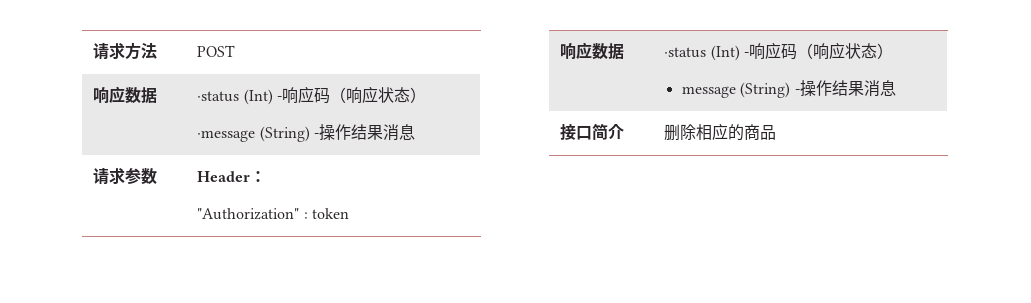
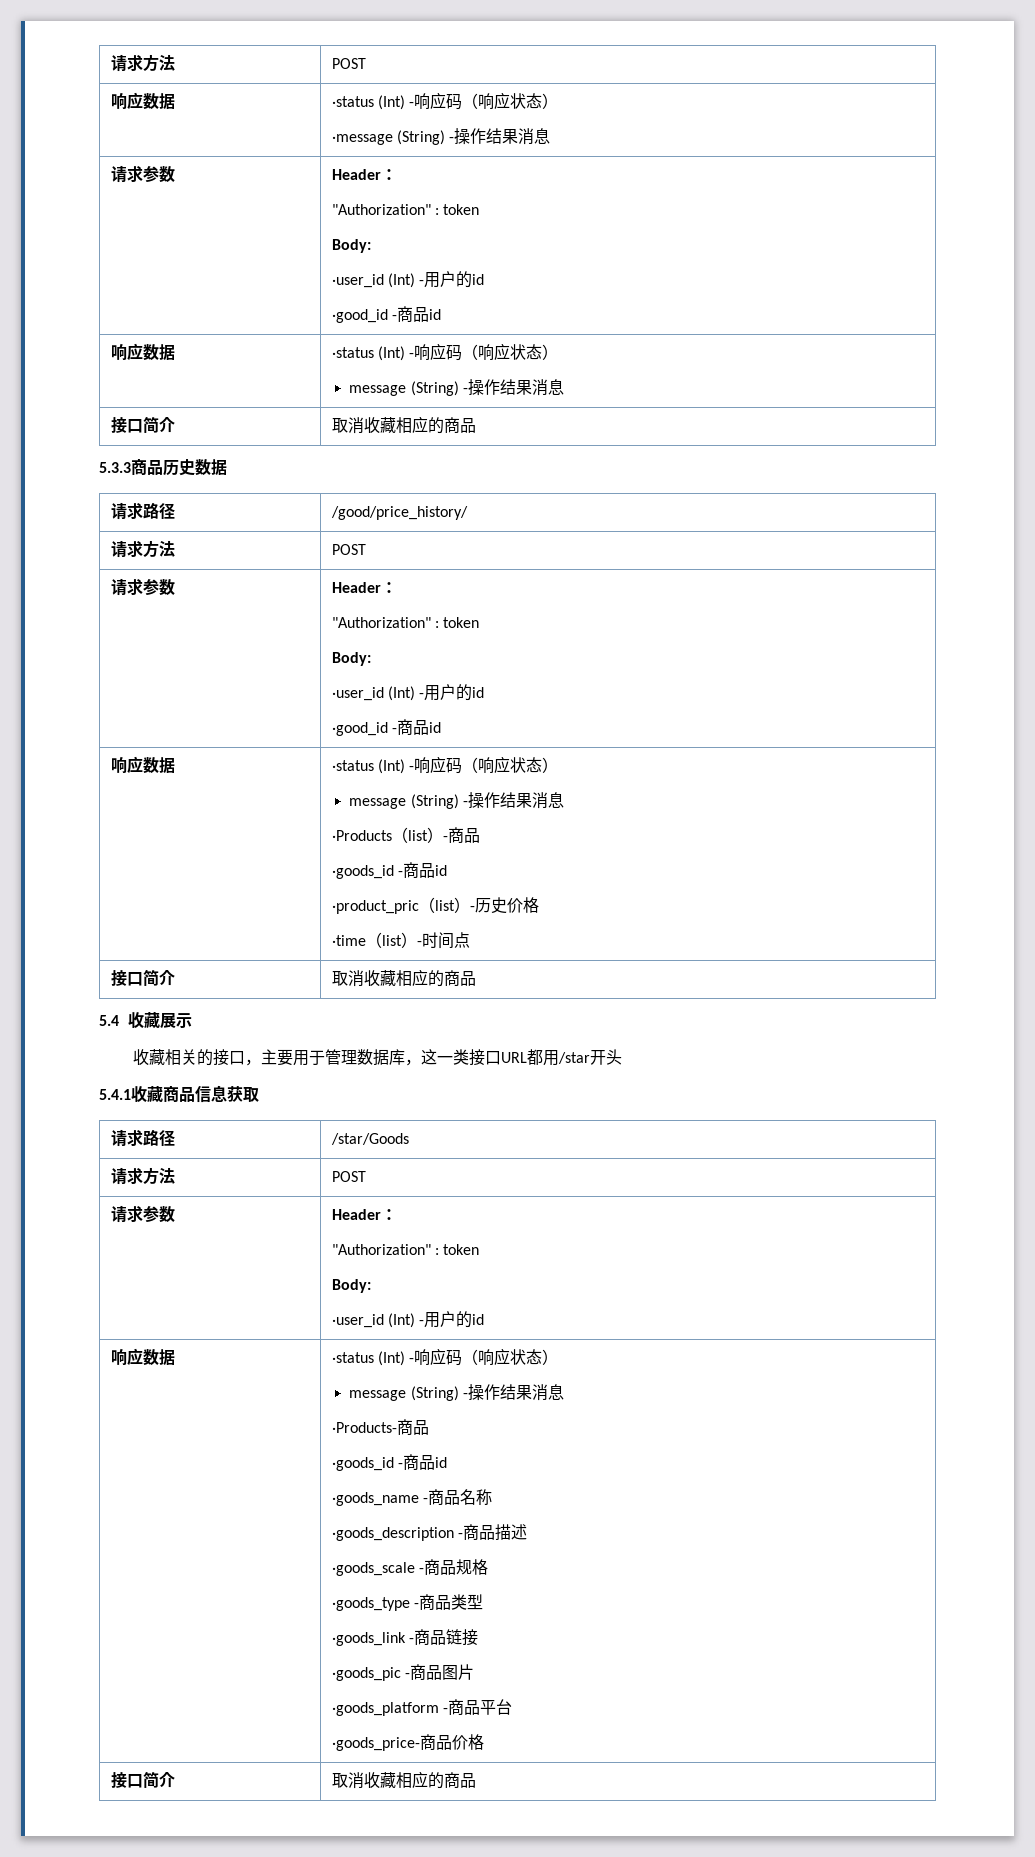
(349, 213) none -> [331,239,371,253] [331,271,485,288] [331,306,442,323] // Body: // ·user_id (Int) -用户的id // ·good_id -商品id
[664,123,777,141] 删除相应的商品 -> [331,416,476,434] [99,459,227,476] [110,502,175,520] [330,506,468,520] [110,540,175,558] [331,544,366,555] [110,578,175,596] [331,582,397,593] [331,617,480,628] [331,652,371,666] [331,684,485,701] [331,719,442,736] [110,756,175,774] [331,756,559,774] [349,792,565,809] [331,827,480,843] [331,862,448,879] [331,897,539,914] [331,932,470,949] [110,969,175,986] [331,969,476,987] [99,1012,193,1029] [133,1049,623,1066] [99,1085,259,1103] [110,1129,175,1147] [330,1133,409,1145] [110,1167,175,1185] [331,1171,366,1182] [110,1205,175,1223] [331,1209,397,1220] [331,1244,480,1255] [331,1279,371,1293] [331,1311,485,1328] [110,1348,175,1366] [331,1348,559,1366] [349,1384,565,1401] [331,1419,429,1435] [331,1454,448,1471] [331,1489,493,1506] [331,1524,528,1541] [331,1559,489,1576] [331,1594,484,1611] [331,1629,479,1646] [331,1664,475,1681] [331,1699,513,1716] [331,1734,484,1751] [110,1771,175,1788] [331,1771,476,1789] 取消收藏相应的商品 // 5.3.3商品历史数据 // 请求路径 | /good/price_history/ // 请求方法 | POST // 请求参数 | Header： // "Authorization" : token // Body: // ·user_id (Int) -用户的id // ·good_id -商品id // 响应数据 | ·status (Int) -响应码（响应状态） // message (String) -操作结果消息 // ·Products（list）-商品 // ·goods_id -商品id // ·product_pric（list）-历史价格 // ·time（list）-时间点 // 接口简介 | 取消收藏相应的商品 // 5.4收藏展示 // 收藏相关的接口，主要用于管理数据库，这一类接口URL都用/star开头 // 5.4.1收藏商品信息获取 // 请求路径 | /star/Goods // 请求方法 | POST // 请求参数 | Header： // "Authorization" : token // Body: // ·user_id (Int) -用户的id // 响应数据 | ·status (Int) -响应码（响应状态） // message (String) -操作结果消息 // ·Products-商品 // ·goods_id -商品id // ·goods_name -商品名称 // ·goods_description -商品描述 // ·goods_scale -商品规格 // ·goods_type -商品类型 // ·goods_link -商品链接 // ·goods_pic -商品图片 // ·goods_platform -商品平台 // ·goods_price-商品价格 // 接口简介 | 取消收藏相应的商品

